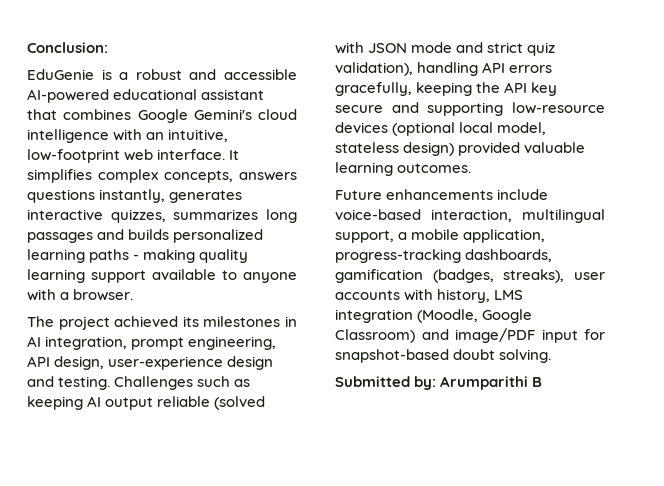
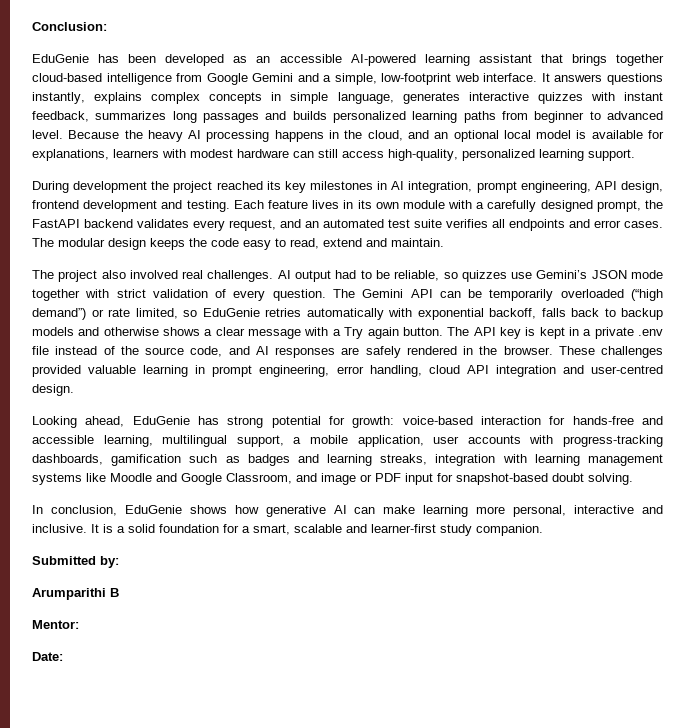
[101,69,217,80] is a robust and -> [98,54,271,66] has been developed as an
[113,89,198,100] educational -> [424,54,470,66] learning
[63,109,297,123] [27,129,229,143] [27,149,240,163] [27,169,297,183] [27,189,243,203] [27,209,166,223] combines Google Gemini's cloud intelligence with an intuitive, low-footprint web interface. It simplifies complex concepts, answers questions instantly, generates interactive quizzes, -> [571,54,664,66] [32,73,664,85] [32,92,663,104] [32,111,89,122] brings together cloud-based intelligence from Google Gemini and a simple, low-footprint web interface. It answers questions instantly, explains complex concepts in simple language, generates interactive quizzes with instant feedback,
[133,249,249,263] [27,269,297,283] [27,289,134,301] [27,316,199,330] - making quality learning support available to anyone with a browser. // The project achieved its -> [501,111,663,123] [32,130,664,142] [32,149,635,161] [32,181,306,193] from beginner to advanced level. Because the heavy AI processing happens in the cloud, and an optional local model is available for explanations, learners with modest hardware can still access high-quality, personalized learning support. // During development the project reached its key
[108,356,274,370] [27,376,251,390] [27,396,266,410] [335,42,556,56] [335,62,553,76] [335,82,558,96] [335,102,605,116] [335,122,547,136] [335,142,586,156] [335,162,472,176] [335,189,549,200] [335,209,512,222] user-experience design and testing. Challenges such as keeping AI output reliable (solved with JSON mode and strict quiz validation), handling API errors gracefully, keeping the API key secure and supporting low-resource devices (optional local model, stateless design) provided valuable learning outcomes. // Future enhancements include voice-based interaction, -> [32,200,663,212] [32,219,663,231] [32,238,444,250] [32,270,663,282] [32,289,663,301] [32,308,663,320] [32,327,664,339] [32,346,663,358] [32,365,663,377] [32,384,74,396] [32,416,663,428] [32,435,153,447] frontend development and testing. Each feature lives in its own module with a carefully designed prompt, the FastAPI backend validates every request, and an automated test suite verifies all endpoints and error cases. The modular design keeps the code easy to read, extend and maintain. // The project also involved real challenges. AI output had to be reliable, so quizzes use Gemini’s JSON mode together with strict validation of every question. The Gemini API can be temporarily overloaded (“high demand”) or rate limited, so EduGenie retries automatically with exponential backoff, falls back to backup models and otherwise shows a clear message with a Try again button. The API key is kept in a private .env file instead of the source code, and AI responses are safely rendered in the browser. These challenges provided valuable learning in prompt engineering, error handling, cloud API integration and user-centred design. // Looking ahead, EduGenie has strong potential for growth: voice-based interaction for hands-free and accessible learning,
[335,249,553,263] [335,269,605,283] [335,289,524,303] [335,309,533,323] [335,328,535,343] progress-tracking dashboards, gamification (badges, streaks), user accounts with history, LMS integration (Moodle, Google Classroom) and image/PDF -> [433,435,664,447] [32,454,663,466] [32,473,401,485] user accounts with progress-tracking dashboards, gamification such as badges and learning streaks, integration with learning management systems like Moodle and Google Classroom, and image or PDF
(552, 356) none -> [32,505,663,517] [32,524,543,536] // In conclusion, EduGenie shows how generative AI can make learning more personal, interactive and inclusive. It is a solid foundation for a smart, scalable and learner-first study companion.
(437, 383) none -> (119, 562) //
(543, 382) none -> [32,620,79,629] [32,652,63,661] // Mentor: // Date:

